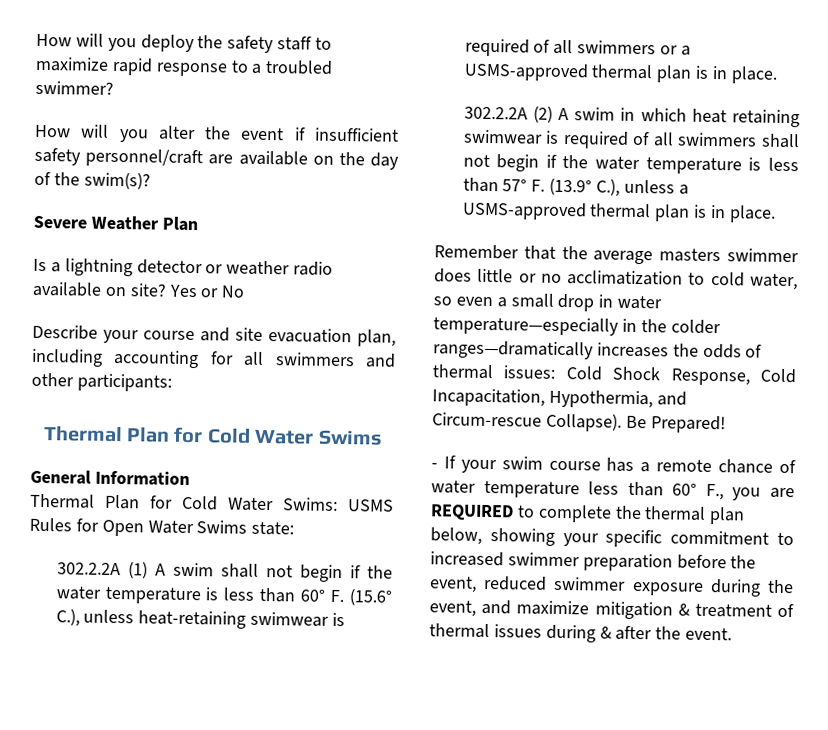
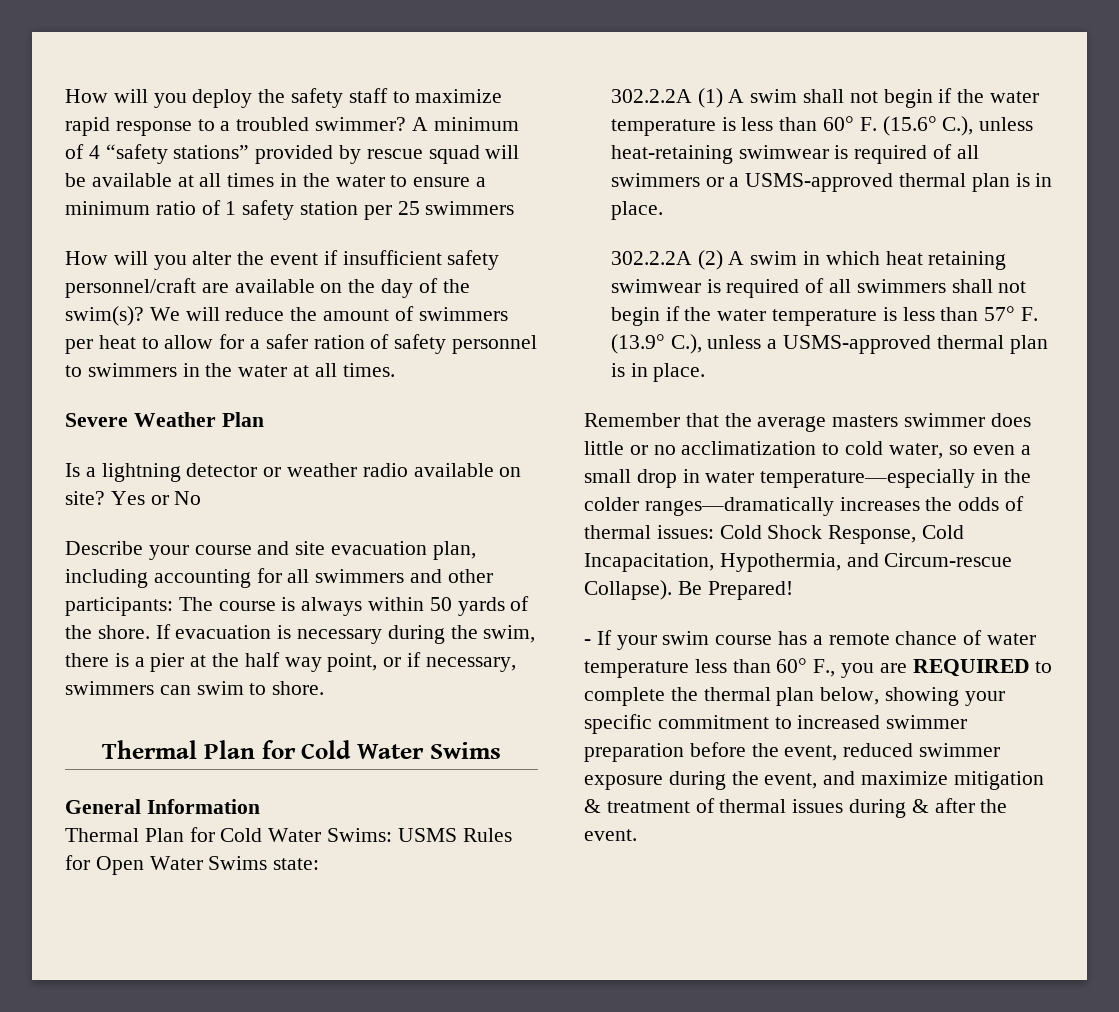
(114, 87) none -> [411,117,519,131] [65,144,520,164] [65,173,487,187] [65,200,515,220] A minimum of 4 “safety stations” provided by rescue squad will be available at all times in the water to ensure a minimum ratio of 1 safety station per 25 swimmers
(151, 180) none -> [149,306,508,321] [65,334,538,354] [65,363,395,377] We will reduce the amount of swimmers per heat to allow for a safer ration of safety personnel to swimmers in the water at all times.
(172, 382) none -> [178,596,530,616] [65,624,536,644] [65,652,516,672] [65,681,325,695] The course is always within 50 yards of the shore. If evacuation is necessary during the swim, there is a pier at the half way point, or if necessary, swimmers can swim to shore.

